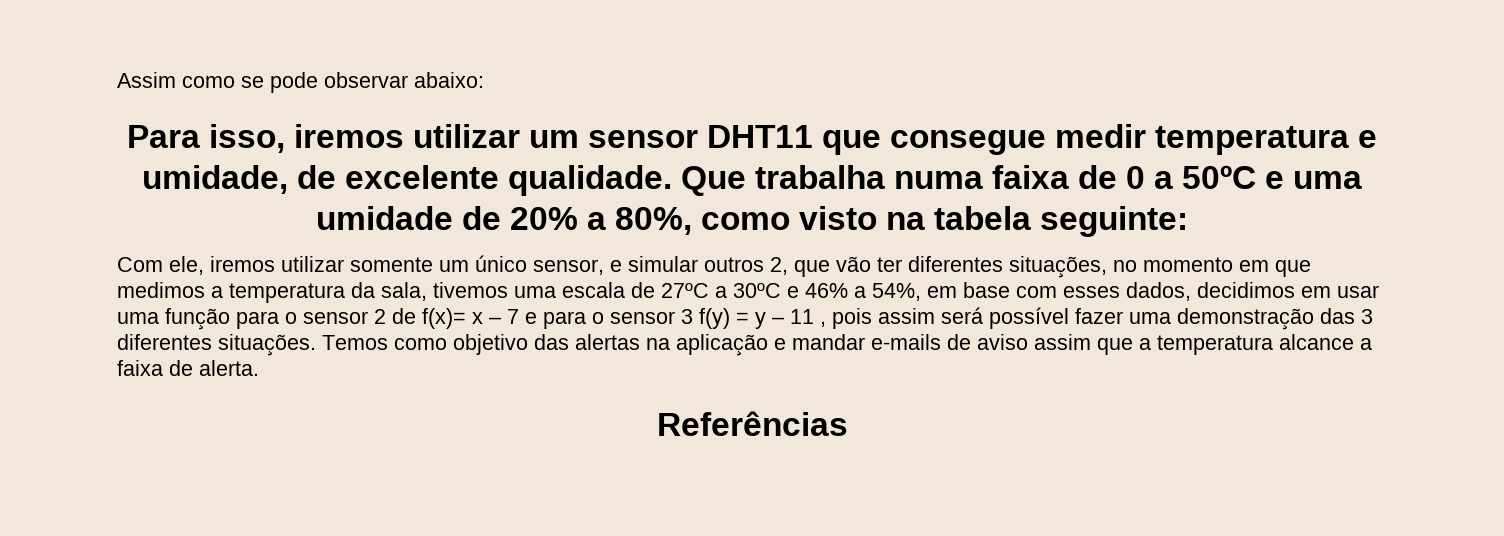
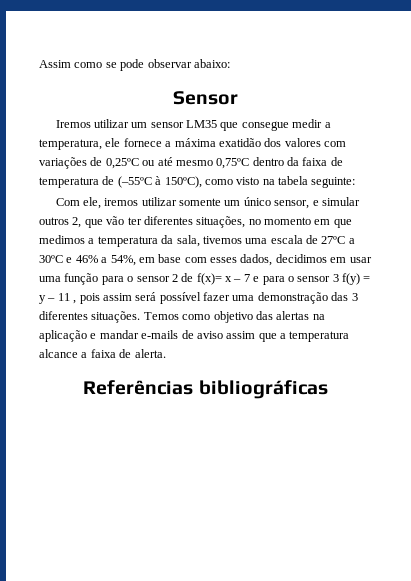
[126,124,404,153] Para isso, iremos -> [173,91,238,105] [55,120,91,128] Sensor // Iremos
[707,125,814,148] DHT11 -> [186,120,218,128] LM35
[1155,126,1378,155] [141,165,1363,196] [315,206,692,235] temperatura e umidade, de excelente qualidade. Que trabalha numa faixa de 0 a 50ºC e uma umidade de 20% a 80%, -> [324,122,331,128] [39,138,346,150] [39,157,343,169] [39,176,202,188] a temperatura, ele fornece a máxima exatidão dos valores com variações de 0,25ºC ou até mesmo 0,75ºC dentro da faixa de temperatura de (–55ºC à 150ºC),
(848, 423) none -> [198,380,328,399] bibliográficas

